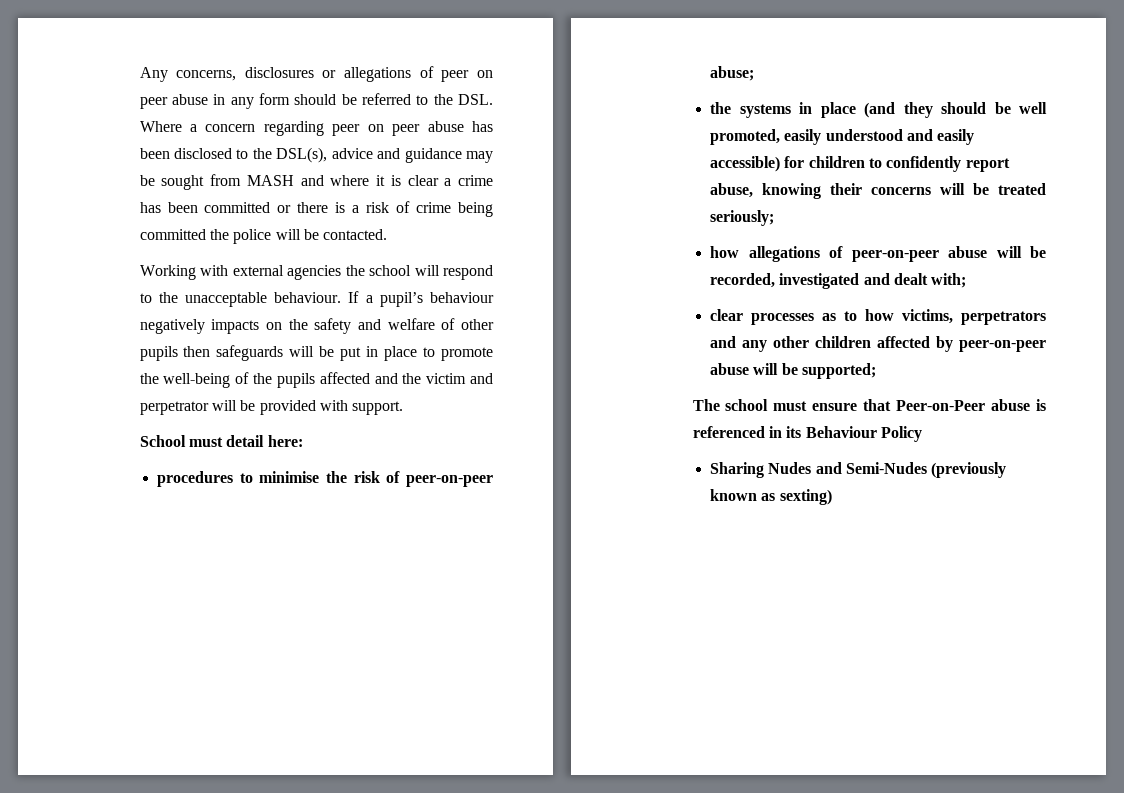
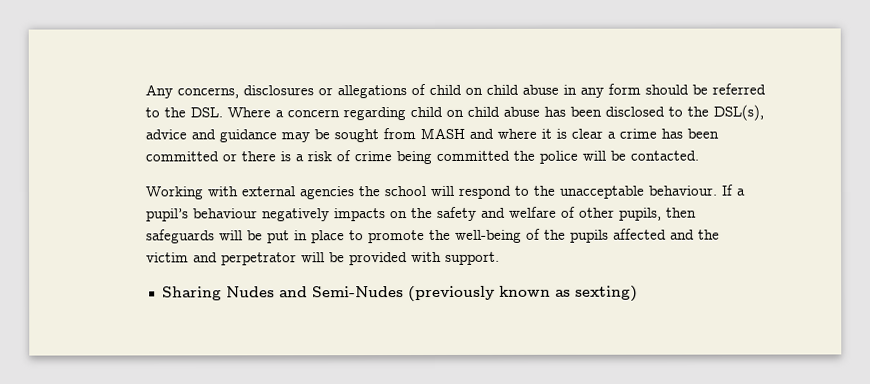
[441,70,493,82] [139,97,168,109] peer on peer -> [429,84,520,96] child on child
[332,124,421,136] peer on peer -> [410,106,501,118] child on child
[139,346,178,361] pupils -> [619,207,663,221] pupils,
[139,435,303,447] [157,471,493,487] [710,66,755,81] [710,102,1047,118] [710,129,975,145] [710,156,1010,172] [710,183,1046,199] [710,210,775,226] [710,246,1046,262] [710,273,967,289] [710,309,1046,325] [710,336,1046,352] [710,363,877,379] [692,399,1046,411] [692,426,922,442] // School must detail here: // procedures to minimise the risk of peer-on-peer abuse; // the systems in place (and they should be well promoted, easily understood and easily accessible) for children to confidently report abuse, knowing their concerns will be treated seriously; // how allegations of peer-on-peer abuse will be recorded, investigated and dealt with; // clear processes as to how victims, perpetrators and any other children affected by peer-on-peer abuse will be supported; // The school must ensure that Peer-on-Peer abuse is referenced in its Behaviour Policy -> (501, 258) none

